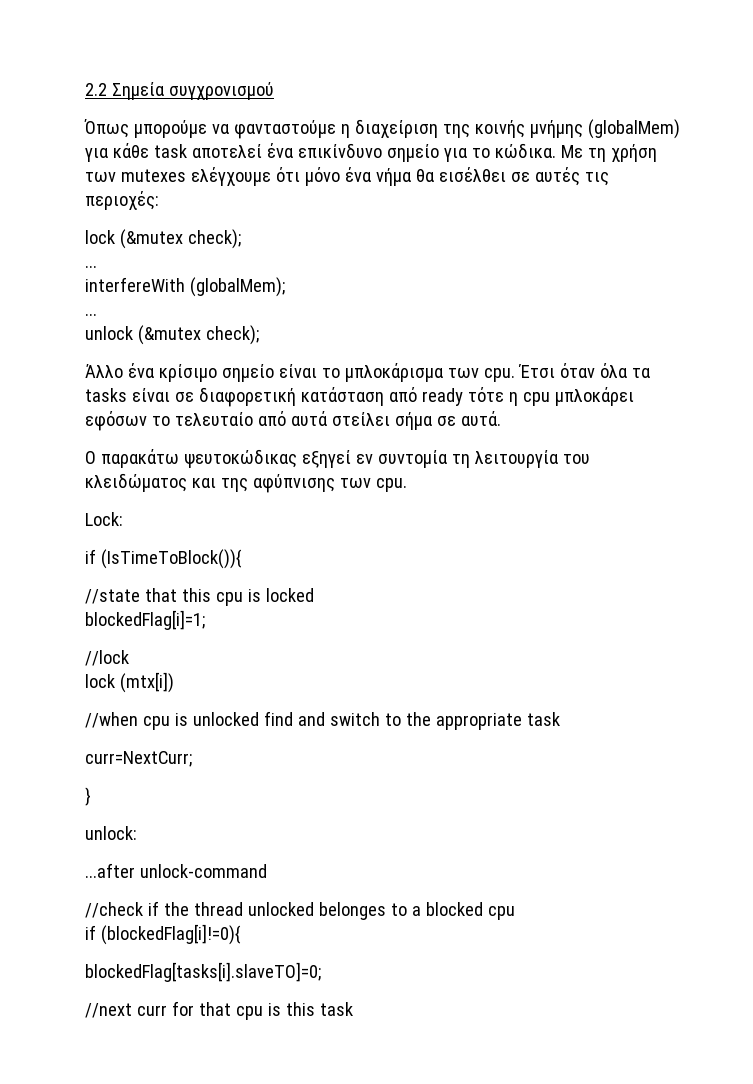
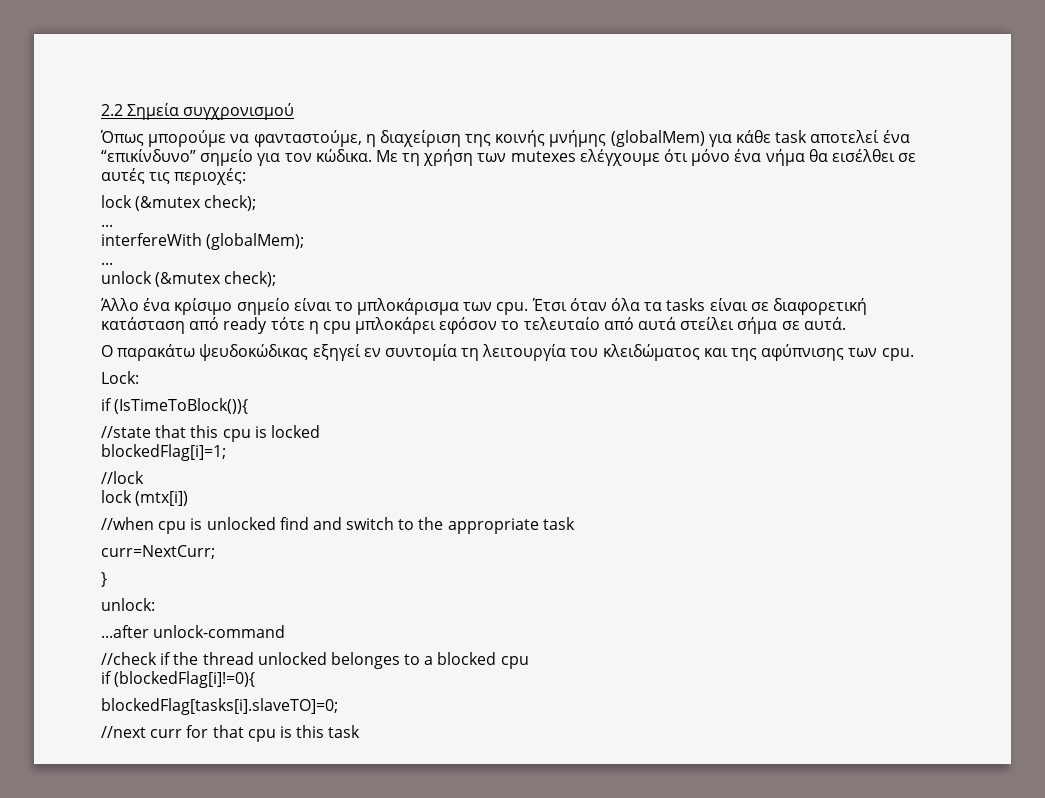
[233,120,336,139] φανταστούμε -> [253,130,362,147] φανταστούμε,
[297,143,382,158] επικίνδυνο -> [101,149,196,162] “επικίνδυνο”
[471,148,490,158] το -> [284,153,312,162] τον
[85,411,147,431] εφόσων -> [439,317,498,334] εφόσον
[183,449,297,468] ψευτοκώδικας -> [199,344,309,361] ψευδοκώδικας

